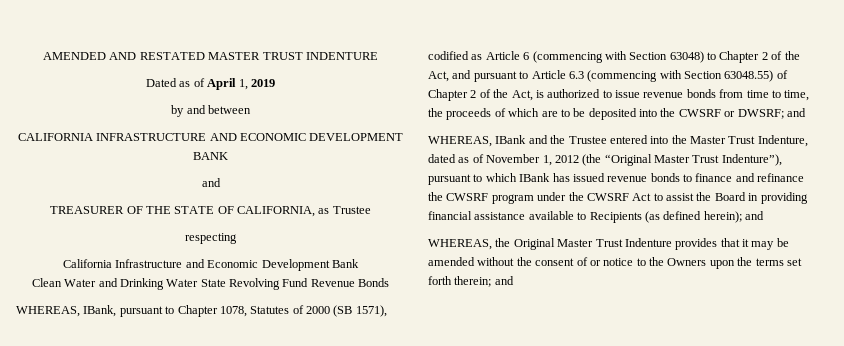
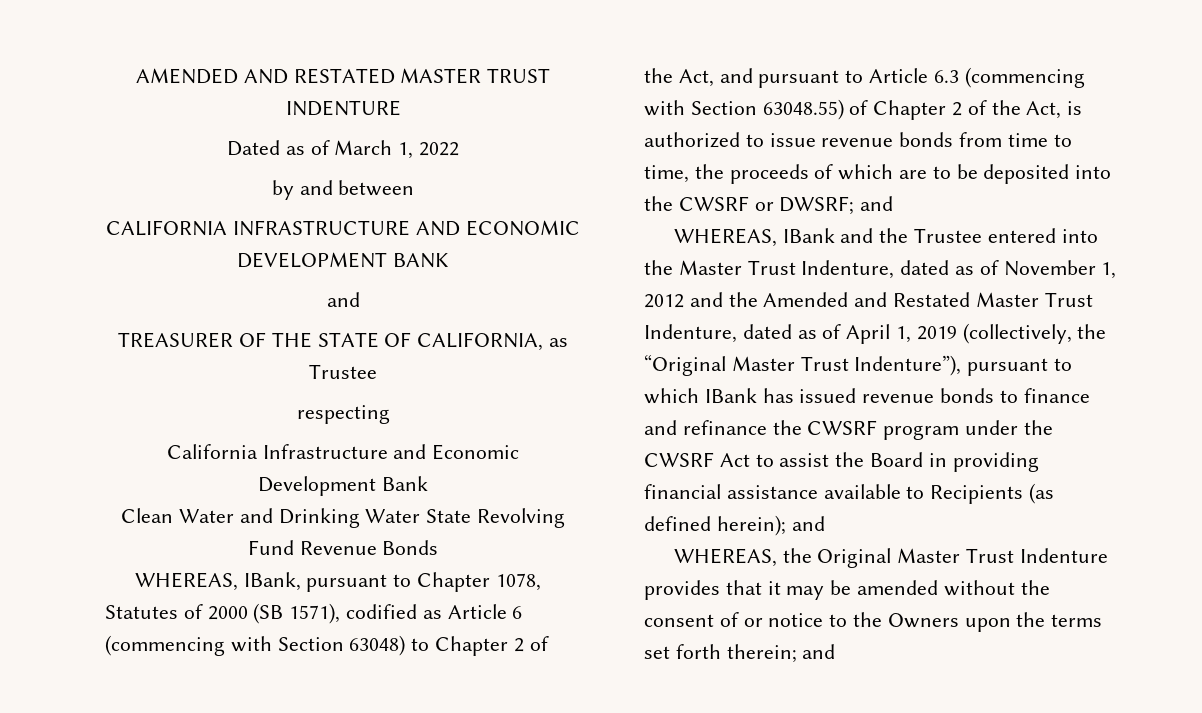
[207,78,275,90] April 1, 2019 -> [334,140,460,159] March 1, 2022
[582,154,602,166] (the -> [689,292,1093,307] [644,323,1107,344] and the Amended and Restated Master Trust Indenture, dated as of April 1, 2019 (collectively, the

